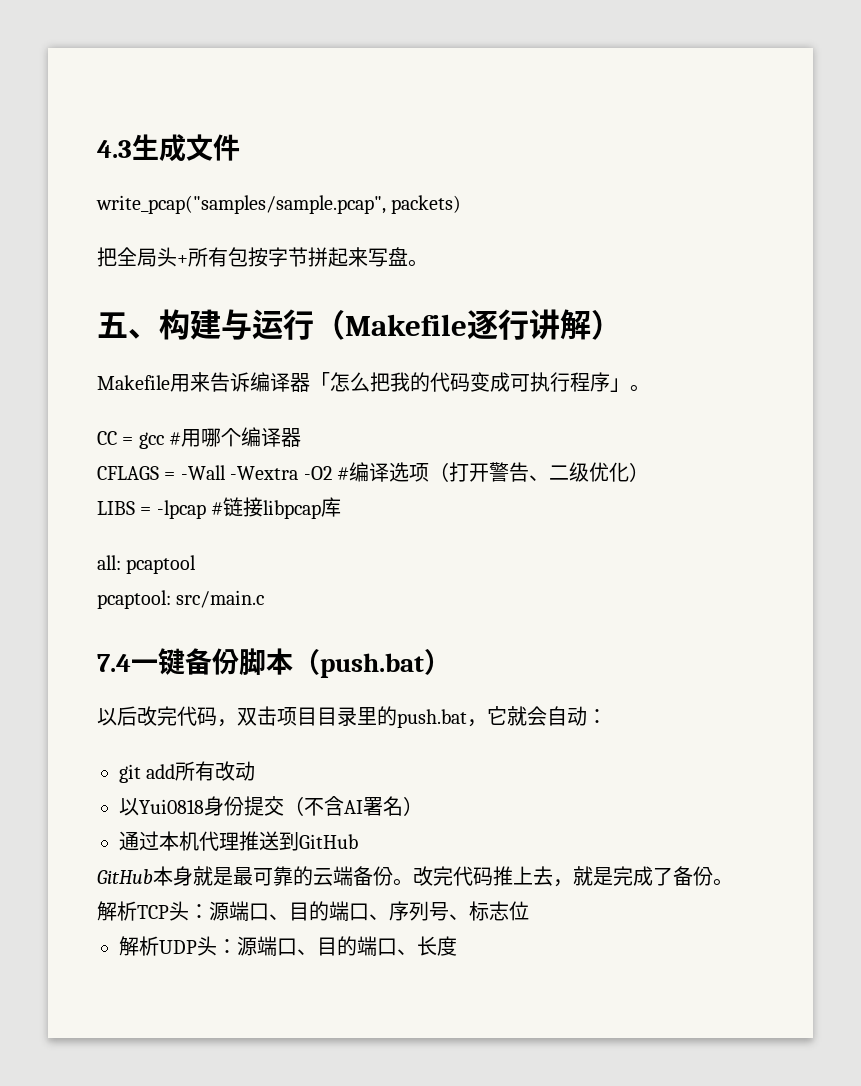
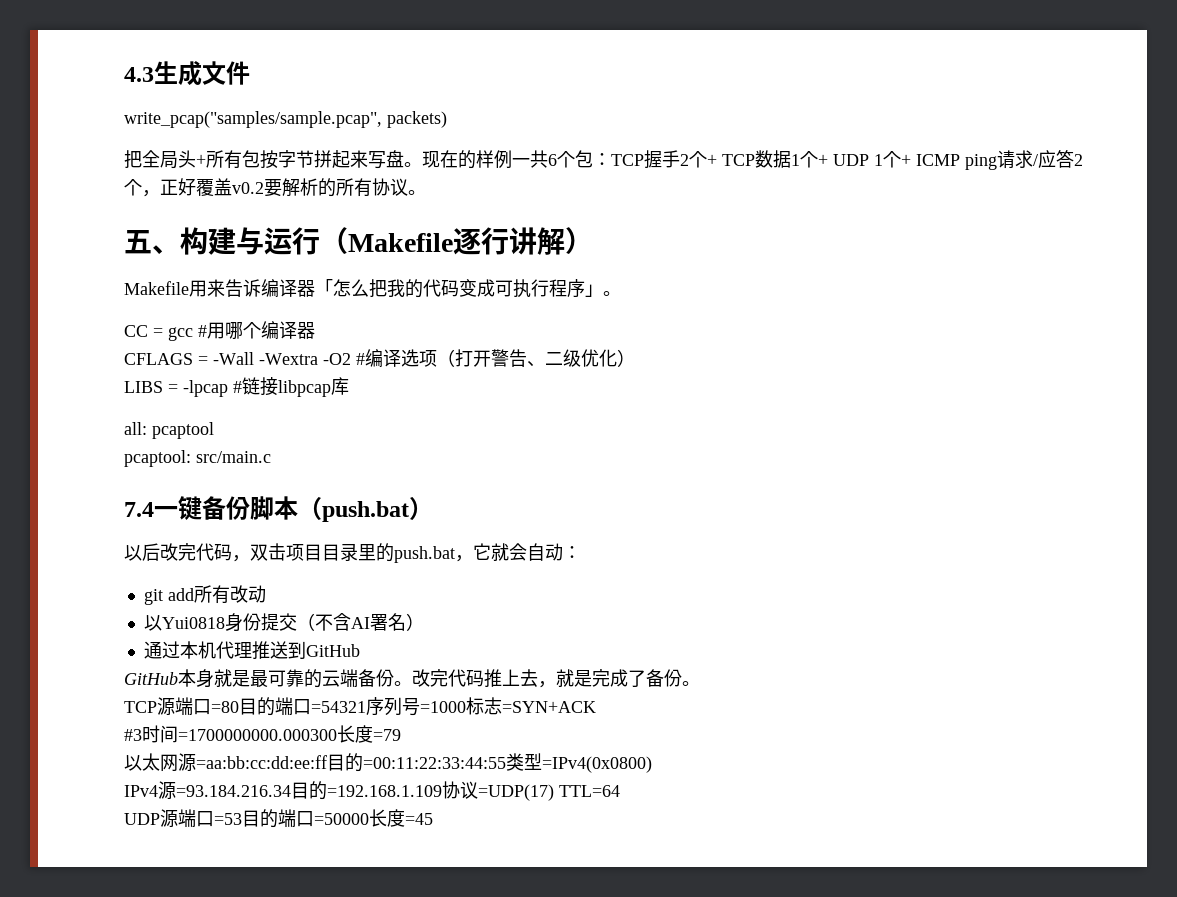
(428, 263) none -> [422,150,1083,170] [124,178,426,197] 现在的样例一共6个包：TCP握手2个+ TCP数据1个+ UDP 1个+ ICMP ping请求/应答2个，正好覆盖v0.2要解析的所有协议。
[97,901,529,921] [119,936,457,956] 解析TCP头：源端口、目的端口、序列号、标志位 // 解析UDP头：源端口、目的端口、长度 -> [124,697,596,716] [124,725,401,743] [124,753,652,773] [124,781,620,801] [124,809,433,828] TCP源端口=80目的端口=54321序列号=1000标志=SYN+ACK // #3时间=1700000000.000300长度=79 // 以太网源=aa:bb:cc:dd:ee:ff目的=00:11:22:33:44:55类型=IPv4(0x0800) // IPv4源=93.184.216.34目的=192.168.1.109协议=UDP(17) TTL=64 // UDP源端口=53目的端口=50000长度=45

